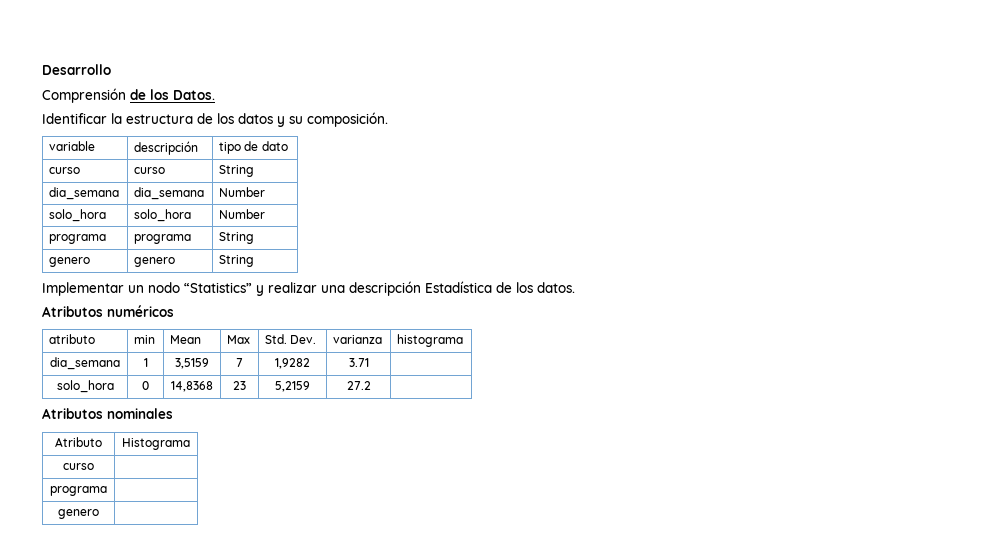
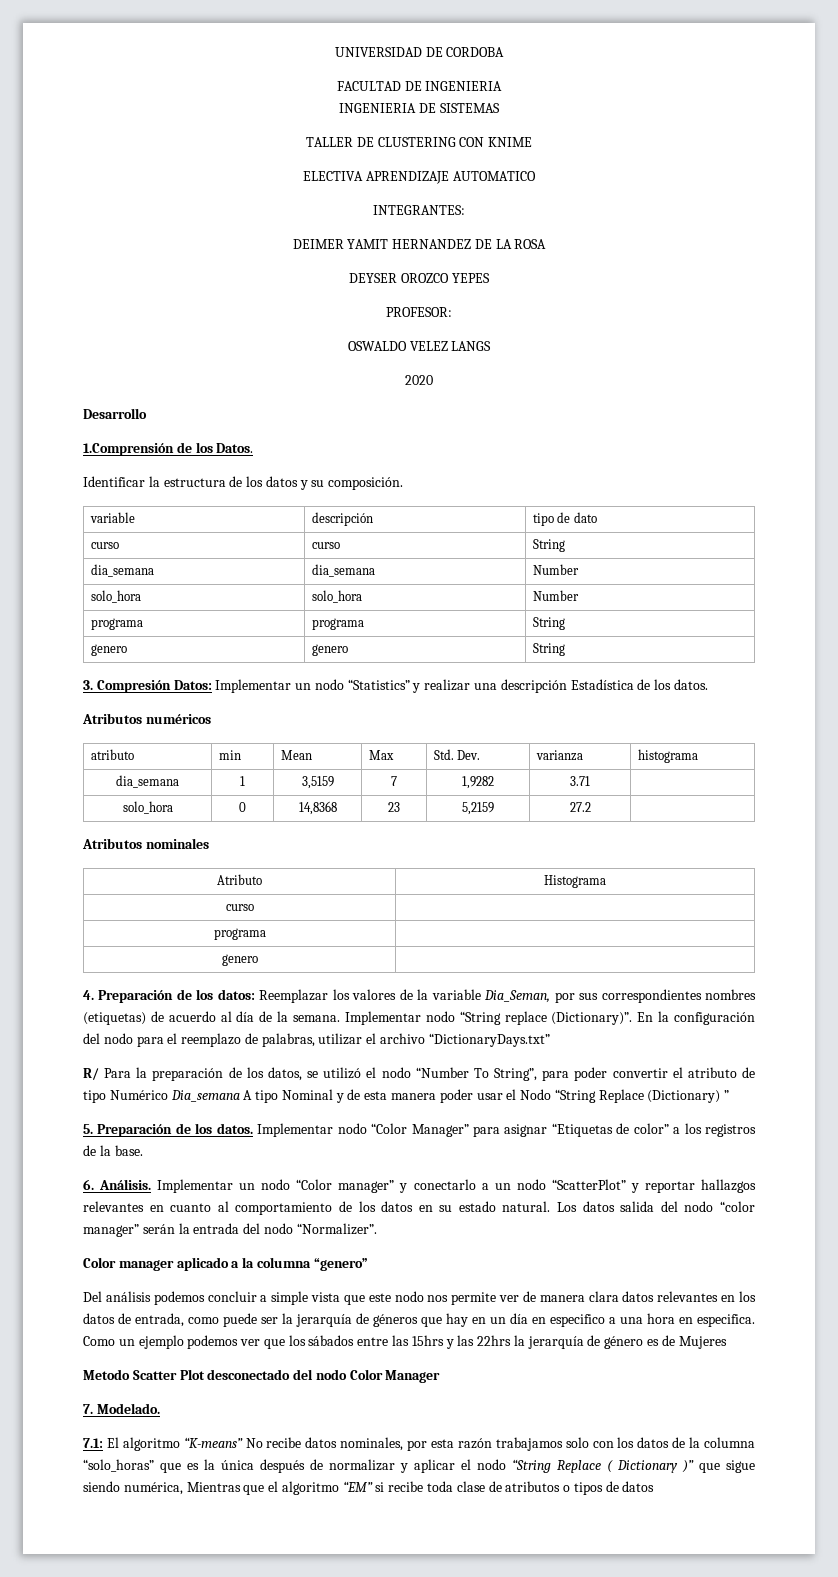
(42, 69) none -> [334,47,505,57] [336,81,503,91] [339,103,500,113] [305,137,533,147] [303,171,536,184] [373,205,465,215] [292,239,547,249] [349,273,490,283] [386,307,452,317] [347,341,492,351] [405,375,433,385] UNIVERSIDAD DE CORDOBA // FACULTAD DE INGENIERIA // INGENIERIA DE SISTEMAS // TALLER DE CLUSTERING CON KNIME // ELECTIVA APRENDIZAJE AUTOMATICO // INTEGRANTES: // DEIMER YAMIT HERNANDEZ DE LA ROSA // DEYSER OROZCO YEPES // PROFESOR: // OSWALDO VELEZ LANGS // 2020 //
[42,88,126,103] Comprensión -> [83,443,174,456] 1.Comprensión
(255, 261) none -> [83,680,212,693] 3. Compresión Datos:
(99, 514) none -> [83,989,756,1003] [83,1011,756,1025] [83,1033,550,1047] [83,1067,755,1081] [83,1089,730,1103] [83,1123,756,1137] [83,1145,143,1156] [83,1179,757,1193] [83,1201,755,1215] [83,1223,377,1237] [83,1257,368,1271] [83,1291,757,1305] [83,1313,755,1327] [83,1335,727,1349] [83,1369,441,1383] [83,1403,160,1414] [83,1437,756,1451] [83,1459,755,1473] [83,1481,655,1495] // 4. Preparación de los datos: Reemplazar los valores de la variable Dia_Seman, por sus correspondientes nombres (etiquetas) de acuerdo al día de la semana. Implementar nodo “String replace (Dictionary)”. En la configuración del nodo para el reemplazo de palabras, utilizar el archivo “DictionaryDays.txt” // R/ Para la preparación de los datos, se utilizó el nodo “Number To String”, para poder convertir el atributo de tipo Numérico Dia_semana A tipo Nominal y de esta manera poder usar el Nodo “String Replace (Dictionary) ” // 5. Preparación de los datos. Implementar nodo “Color Manager” para asignar “Etiquetas de color” a los registros de la base. // 6. Análisis. Implementar un nodo “Color manager” y conectarlo a un nodo “ScatterPlot” y reportar hallazgos relevantes en cuanto al comportamiento de los datos en su estado natural. Los datos salida del nodo “color manager” serán la entrada del nodo “Normalizer”. // Color manager aplicado a la columna “genero” // Del análisis podemos concluir a simple vista que este nodo nos permite ver de manera clara datos relevantes en los datos de entrada, como puede ser la jerarquía de géneros que hay en un día en especifico a una hora en especifica. Como un ejemplo podemos ver que los sábados entre las 15hrs y las 22hrs la jerarquía de género es de Mujeres // Metodo Scatter Plot desconectado del nodo Color Manager // 7. Modelado. // 7.1: El algoritmo “K-means” No recibe datos nominales, por esta razón trabajamos solo con los datos de la columna “solo_horas” que es la única después de normalizar y aplicar el nodo “String Replace ( Dictionary )” que sigue siendo numérica, Mientras que el algoritmo “EM” si recibe toda clase de atributos o tipos de datos

